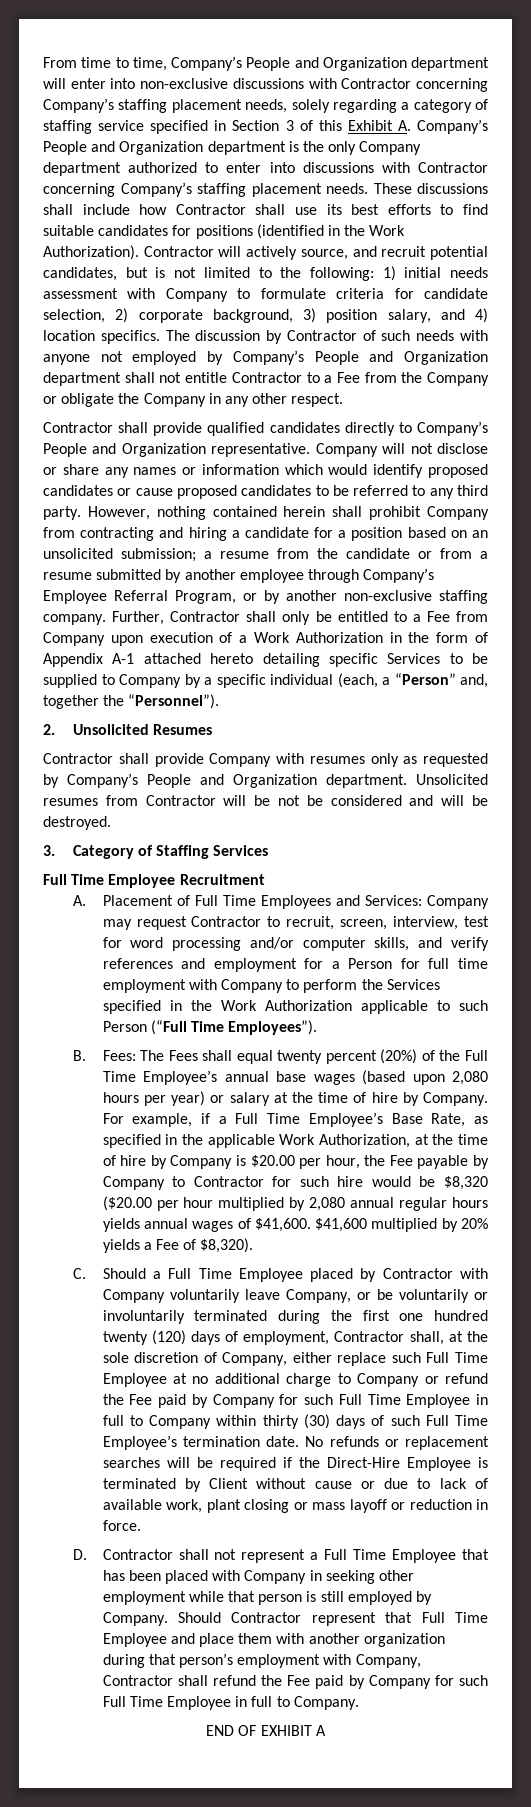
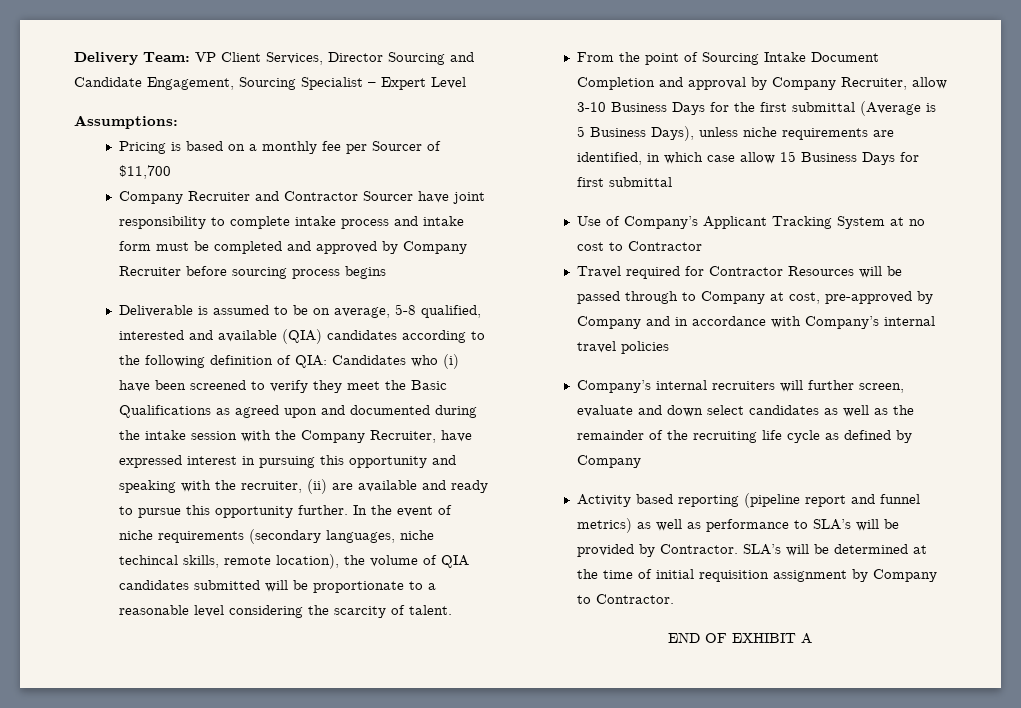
[43,56,489,71] [43,78,488,92] [43,98,488,113] [43,119,489,134] [43,141,422,155] [43,162,489,176] [43,182,488,197] [43,204,489,215] [43,224,406,239] [43,245,489,260] [43,266,488,281] [43,288,488,302] [43,308,488,323] [43,330,488,344] [43,350,489,365] [43,372,489,386] [43,393,344,407] [43,421,489,436] [43,443,489,457] [43,464,488,478] [43,485,489,499] [43,506,489,520] [43,527,489,541] [43,548,488,562] [43,568,435,583] [43,590,488,604] [43,611,489,625] [43,632,489,646] [43,653,488,667] [43,673,488,688] [43,694,220,709] [43,724,213,735] [43,753,488,767] [43,773,488,788] [43,795,489,806] [43,816,111,830] [43,845,269,859] [43,874,265,888] [72,895,489,909] [102,916,489,930] [102,937,489,951] [102,958,488,972] [102,979,440,993] [102,1000,488,1014] [102,1020,318,1035] [72,1049,489,1064] [102,1070,489,1085] [102,1091,489,1106] [102,1112,488,1127] [102,1134,488,1148] [102,1155,489,1169] [102,1176,488,1190] [102,1196,488,1211] [102,1218,488,1232] [102,1238,254,1253] [72,1268,488,1282] [102,1289,488,1303] [102,1310,488,1324] [102,1330,488,1345] [102,1352,488,1366] [102,1373,488,1387] [102,1394,488,1408] [102,1414,488,1429] [102,1435,489,1450] [102,1457,488,1471] [102,1478,488,1492] [102,1499,488,1513] [102,1520,141,1531] [72,1549,489,1563] [102,1570,414,1584] [102,1591,432,1605] [102,1612,488,1626] [102,1633,445,1647] [102,1653,421,1668] [102,1675,488,1689] [102,1696,359,1710] From time to time, Company’s People and Organization department will enter into non-exclusive discussions with Contractor concerning Company’s staffing placement needs, solely regarding a category of staffing service specified in Section 3 of this Exhibit A. Company’s People and Organization department is the only Company department authorized to enter into discussions with Contractor concerning Company’s staffing placement needs. These discussions shall include how Contractor shall use its best efforts to find suitable candidates for positions (identified in the Work Authorization). Contractor will actively source, and recruit potential candidates, but is not limited to the following: 1) initial needs assessment with Company to formulate criteria for candidate selection, 2) corporate background, 3) position salary, and 4) location specifics. The discussion by Contractor of such needs with anyone not employed by Company’s People and Organization department shall not entitle Contractor to a Fee from the Company or obligate the Company in any other respect. // Contractor shall provide qualified candidates directly to Company’s People and Organization representative. Company will not disclose or share any names or information which would identify proposed candidates or cause proposed candidates to be referred to any third party. However, nothing contained herein shall prohibit Company from contracting and hiring a candidate for a position based on an unsolicited submission; a resume from the candidate or from a resume submitted by another employee through Company’s Employee Referral Program, or by another non-exclusive staffing company. Further, Contractor shall only be entitled to a Fee from Company upon execution of a Work Authorization in the form of Appendix A-1 attached hereto detailing specific Services to be supplied to Company by a specific individual (each, a “Person” and, together the “Personnel”). // 2. Unsolicited Resumes // Contractor shall provide Company with resumes only as requested by Company’s People and Organization department. Unsolicited resumes from Contractor will be not be considered and will be destroyed. // 3. Category of Staffing Services // Full Time Employee Recruitment // A. Placement of Full Time Employees and Services: Company may request Contractor to recruit, screen, interview, test for word processing and/or computer skills, and verify references and employment for a Person for full time employment with Company to perform the Services specified in the Work Authorization applicable to such Person (“Full Time Employees”). // B. Fees: The Fees shall equal twenty percent (20%) of the Full Time Employee’s annual base wages (based upon 2,080 hours per year) or salary at the time of hire by Company. For example, if a Full Time Employee’s Base Rate, as specified in the applicable Work Authorization, at the time of hire by Company is $20.00 per hour, the Fee payable by Company to Contractor for such hire would be $8,320 ($20.00 per hour multiplied by 2,080 annual regular hours yields annual wages of $41,600. $41,600 multiplied by 20% yields a Fee of $8,320). // C. Should a Full Time Employee placed by Contractor with Company voluntarily leave Company, or be voluntarily or involuntarily terminated during the first one hundred twenty (120) days of employment, Contractor shall, at the sole discretion of Company, either replace such Full Time Employee at no additional charge to Company or refund the Fee paid by Company for such Full Time Employee in full to Company within thirty (30) days of such Full Time Employee’s termination date. No refunds or replacement searches will be required if the Direct-Hire Employee is terminated by Client without cause or due to lack of available work, plant closing or mass layoff or reduction in force. // D. Contractor shall not represent a Full Time Employee that has been placed with Company in seeking other employment while that person is still employed by Company. Should Contractor represent that Full Time Employee and place them with another organization during that person’s employment with Company, Contractor shall refund the Fee paid by Company for such Full Time Employee in full to Company. -> [74,52,474,65] [74,77,466,90] [74,115,178,129] [118,141,441,154] [118,165,171,179] [118,191,485,204] [118,216,464,229] [118,241,467,254] [118,266,386,279] [118,304,481,318] [118,329,485,344] [118,354,459,369] [118,380,447,393] [118,405,477,418] [118,430,472,443] [118,455,456,468] [118,479,488,494] [118,505,452,518] [118,529,434,544] [118,554,469,569] [118,580,436,593] [118,605,452,618] [576,52,879,65] [576,77,947,90] [576,101,936,116] [576,126,894,141] [576,151,919,165] [576,177,672,187] [576,216,925,229] [576,241,702,251] [576,266,902,279] [576,291,933,304] [576,316,935,329] [576,341,669,354] [576,380,904,393] [576,405,914,417] [576,430,912,443] [576,455,641,468] [576,493,920,508] [576,518,899,533] [576,544,927,557] [576,569,937,582] [576,594,674,604] Delivery Team: VP Client Services, Director Sourcing and Candidate Engagement, Sourcing Specialist – Expert Level // Assumptions: // Pricing is based on a monthly fee per Sourcer of $11,700 // Company Recruiter and Contractor Sourcer have joint responsibility to complete intake process and intake form must be completed and approved by Company Recruiter before sourcing process begins // Deliverable is assumed to be on average, 5-8 qualified, interested and available (QIA) candidates according to the following definition of QIA: Candidates who (i) have been screened to verify they meet the Basic Qualifications as agreed upon and documented during the intake session with the Company Recruiter, have expressed interest in pursuing this opportunity and speaking with the recruiter, (ii) are available and ready to pursue this opportunity further. In the event of niche requirements (secondary languages, niche techincal skills, remote location), the volume of QIA candidates submitted will be proportionate to a reasonable level considering the scarcity of talent. // From the point of Sourcing Intake Document Completion and approval by Company Recruiter, allow 3-10 Business Days for the first submittal (Average is 5 Business Days), unless niche requirements are identified, in which case allow 15 Business Days for first submittal // Use of Company’s Applicant Tracking System at no cost to Contractor // Travel required for Contractor Resources will be passed through to Company at cost, pre-approved by Company and in accordance with Company’s internal travel policies // Company’s internal recruiters will further screen, evaluate and down select candidates as well as the remainder of the recruiting life cycle as defined by Company // Activity based reporting (pipeline report and funnel metrics) as well as performance to SLA’s will be provided by Contractor. SLA’s will be determined at the time of initial requisition assignment by Company to Contractor.

